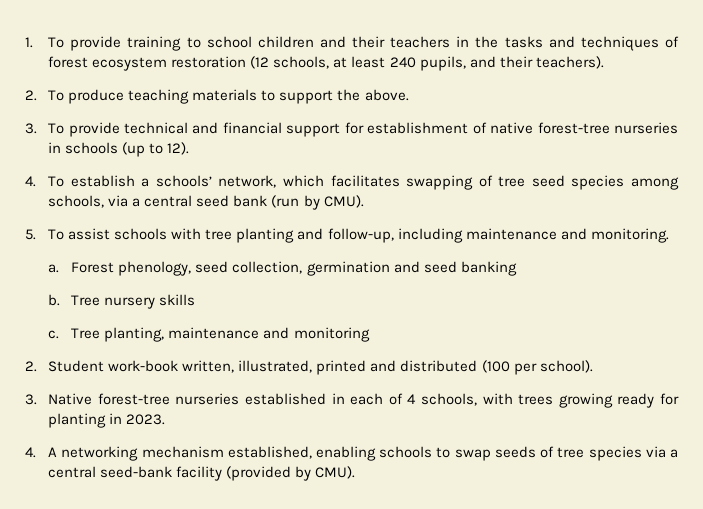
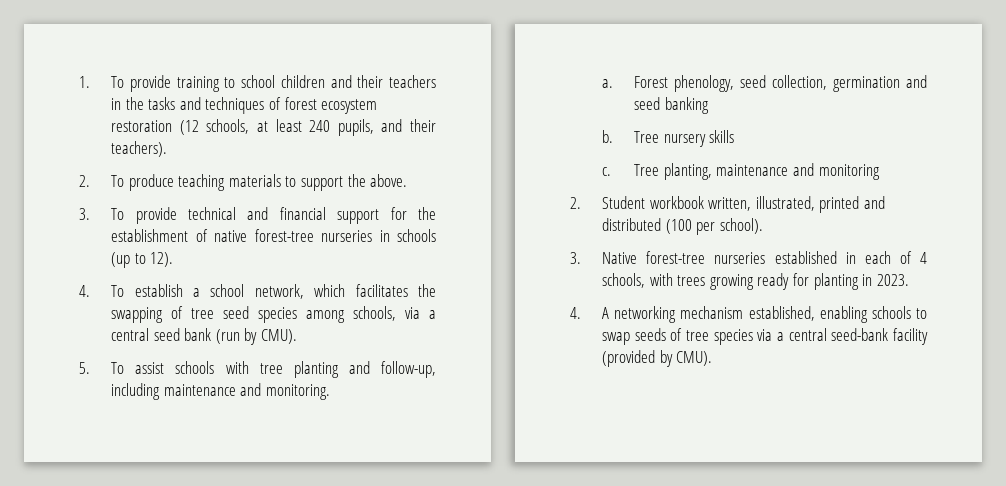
(364, 128) none -> [417,207,436,220] the
[155,175,212,187] schools’ -> [210,284,245,297] school
(400, 181) none -> [418,284,436,297] the
[108,360,179,372] work-book -> [649,196,704,209] workbook

